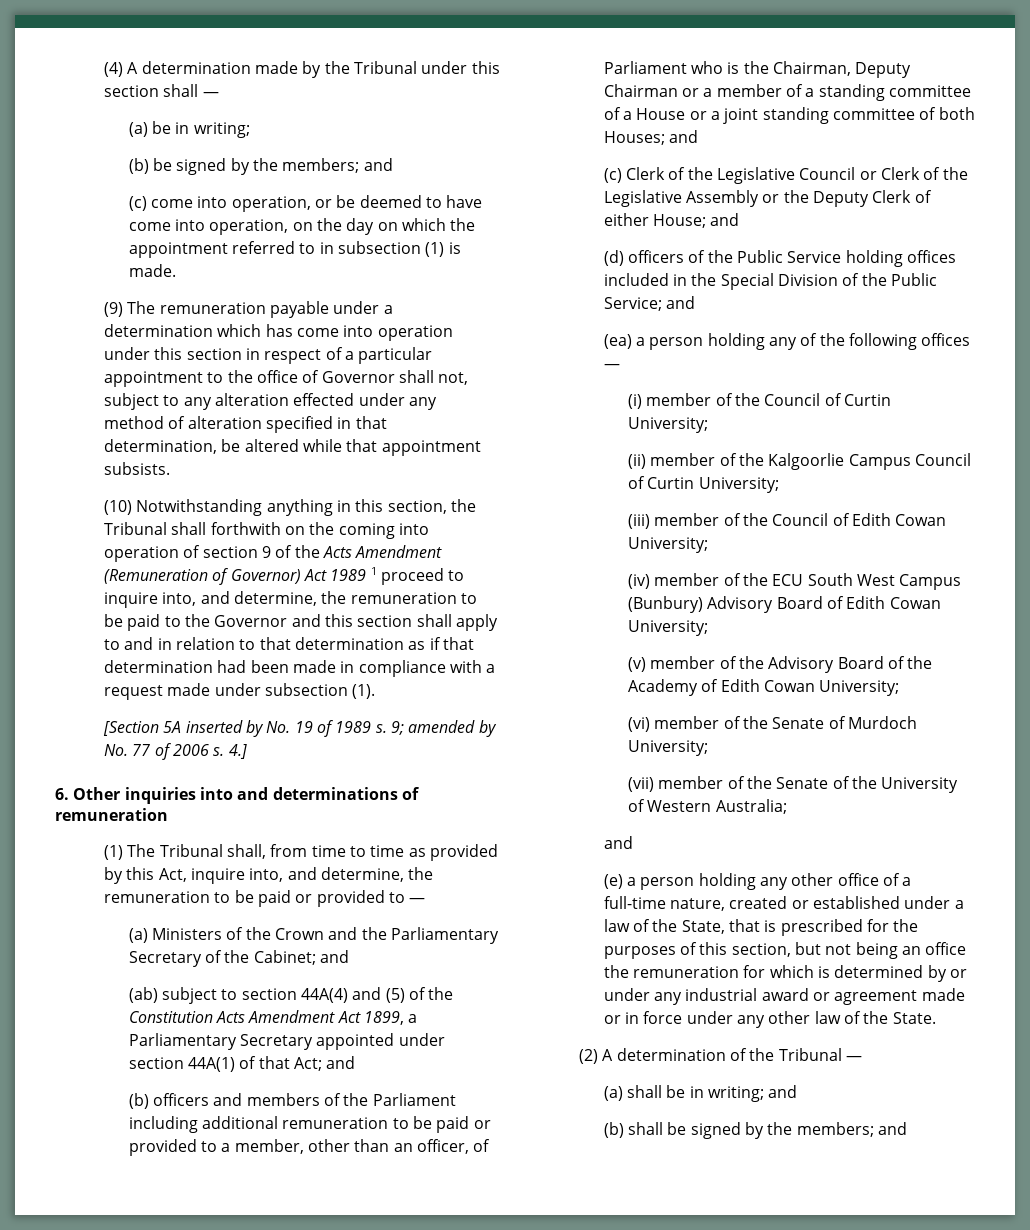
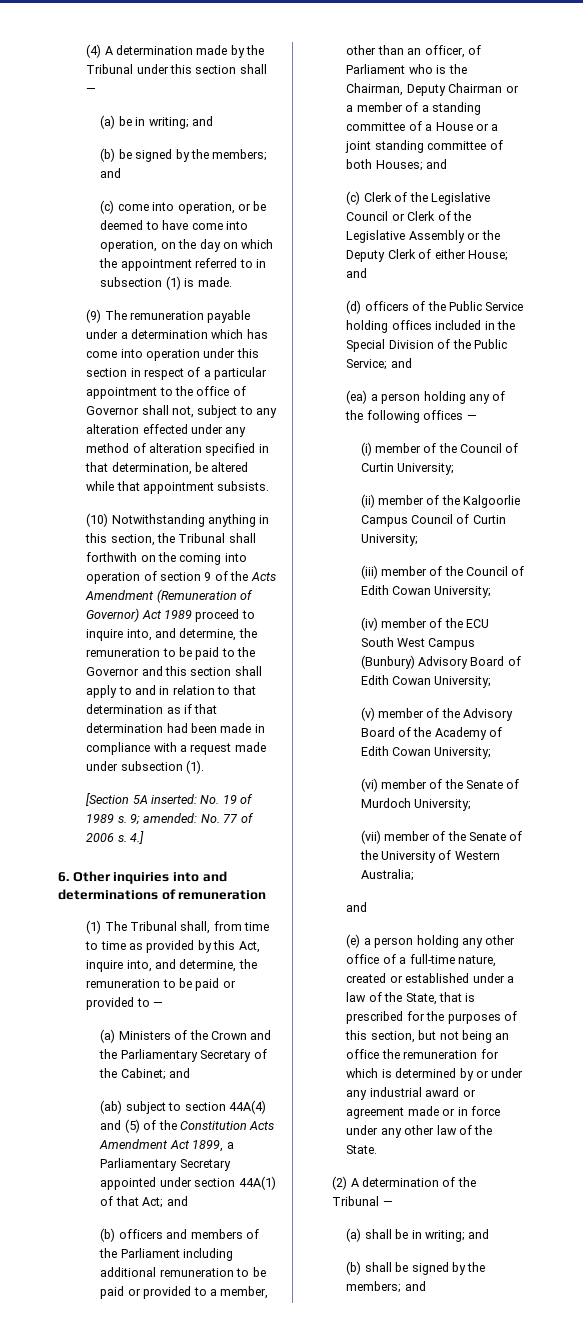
(250, 130) none -> [191,116,213,126] and
[370,567,377,575] 1 -> (192, 614) none
[185,720,265,737] inserted by -> [150,794,197,804] inserted:
[408,720,497,737] amended by -> [143,813,198,823] amended:

